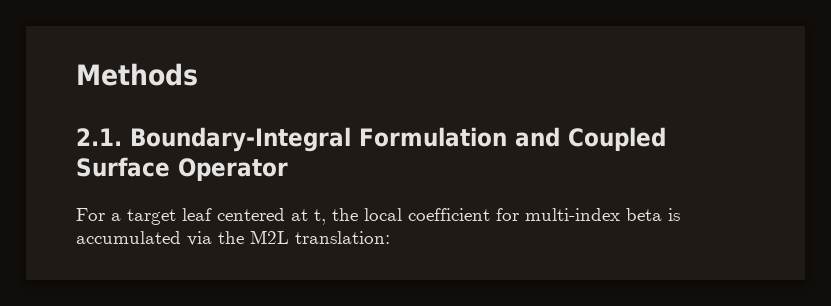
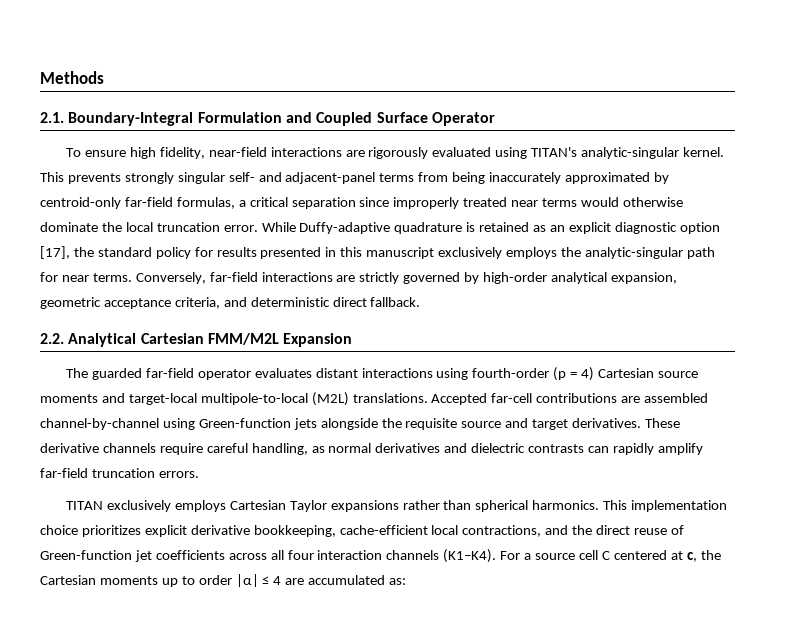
[76,208,680,225] [76,230,390,246] For a target leaf centered at t, the local coefficient for multi-index beta is accumulated via the M2L translation: -> [66,147,725,159] [40,172,669,184] [40,197,683,209] [40,222,720,234] [40,246,715,259] [40,272,677,284] [40,297,421,309] [40,333,353,347] [66,367,698,381] [40,392,709,406] [40,418,681,430] [40,443,703,455] [40,468,199,478] [66,500,728,512] [40,525,684,537] [40,549,721,563] [40,574,407,587] To ensure high fidelity, near-field interactions are rigorously evaluated using TITAN's analytic-singular kernel. This prevents strongly singular self- and adjacent-panel terms from being inaccurately approximated by centroid-only far-field formulas, a critical separation since improperly treated near terms would otherwise dominate the local truncation error. While Duffy-adaptive quadrature is retained as an explicit diagnostic option [17], the standard policy for results presented in this manuscript exclusively employs the analytic-singular path for near terms. Conversely, far-field interactions are strictly governed by high-order analytical expansion, geometric acceptance criteria, and deterministic direct fallback. // 2.2. Analytical Cartesian FMM/M2L Expansion // The guarded far-field operator evaluates distant interactions using fourth-order (p = 4) Cartesian source moments and target-local multipole-to-local (M2L) translations. Accepted far-cell contributions are assembled channel-by-channel using Green-function jets alongside the requisite source and target derivatives. These derivative channels require careful handling, as normal derivatives and dielectric contrasts can rapidly amplify far-field truncation errors. // TITAN exclusively employs Cartesian Taylor expansions rather than spherical harmonics. This implementation choice prioritizes explicit derivative bookkeeping, cache-efficient local contractions, and the direct reuse of Green-function jet coefficients across all four interaction channels (K1–K4). For a source cell C centered at c, the Cartesian moments up to order |α| ≤ 4 are accumulated as:

